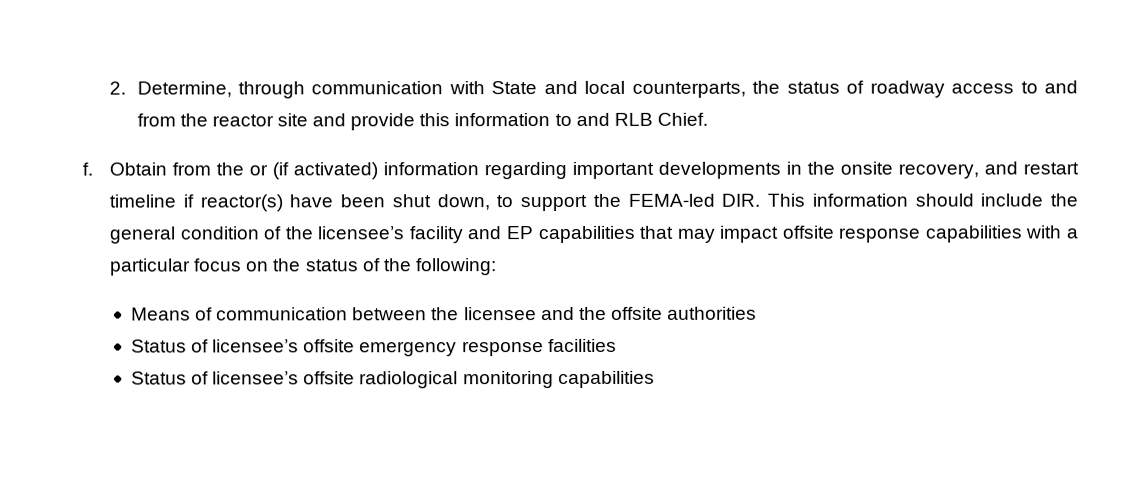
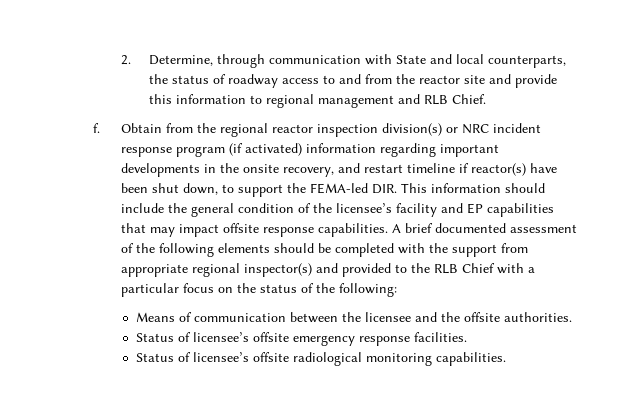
(572, 120) none -> [265,94,394,108] regional management
[249,164,269,176] or -> [219,123,541,137] [120,146,225,157] regional reactor inspection division(s) or NRC incident response program
[924,225,1022,243] capabilities -> [317,223,577,237] [120,243,528,257] [120,263,495,277] capabilities. A brief documented assessment of the following elements should be completed with the support from appropriate regional inspector(s) and provided to the RLB Chief
[667,306,758,320] authorities -> [504,312,573,322] authorities.
[547,338,617,353] facilities -> [414,332,468,342] facilities.
[557,370,655,389] capabilities -> [436,352,507,366] capabilities.

